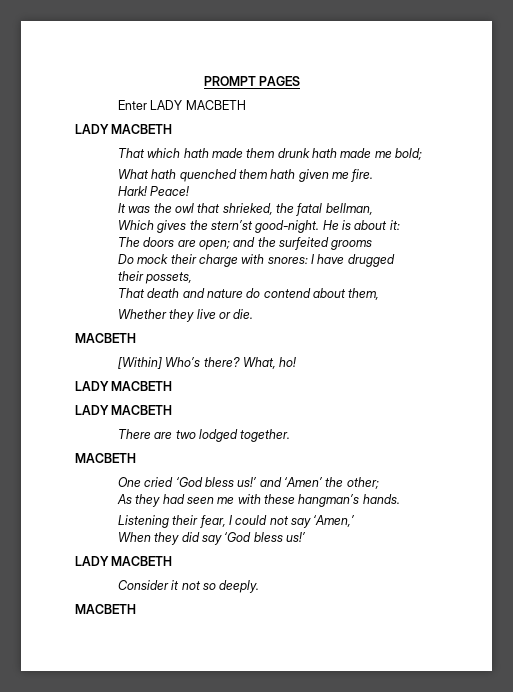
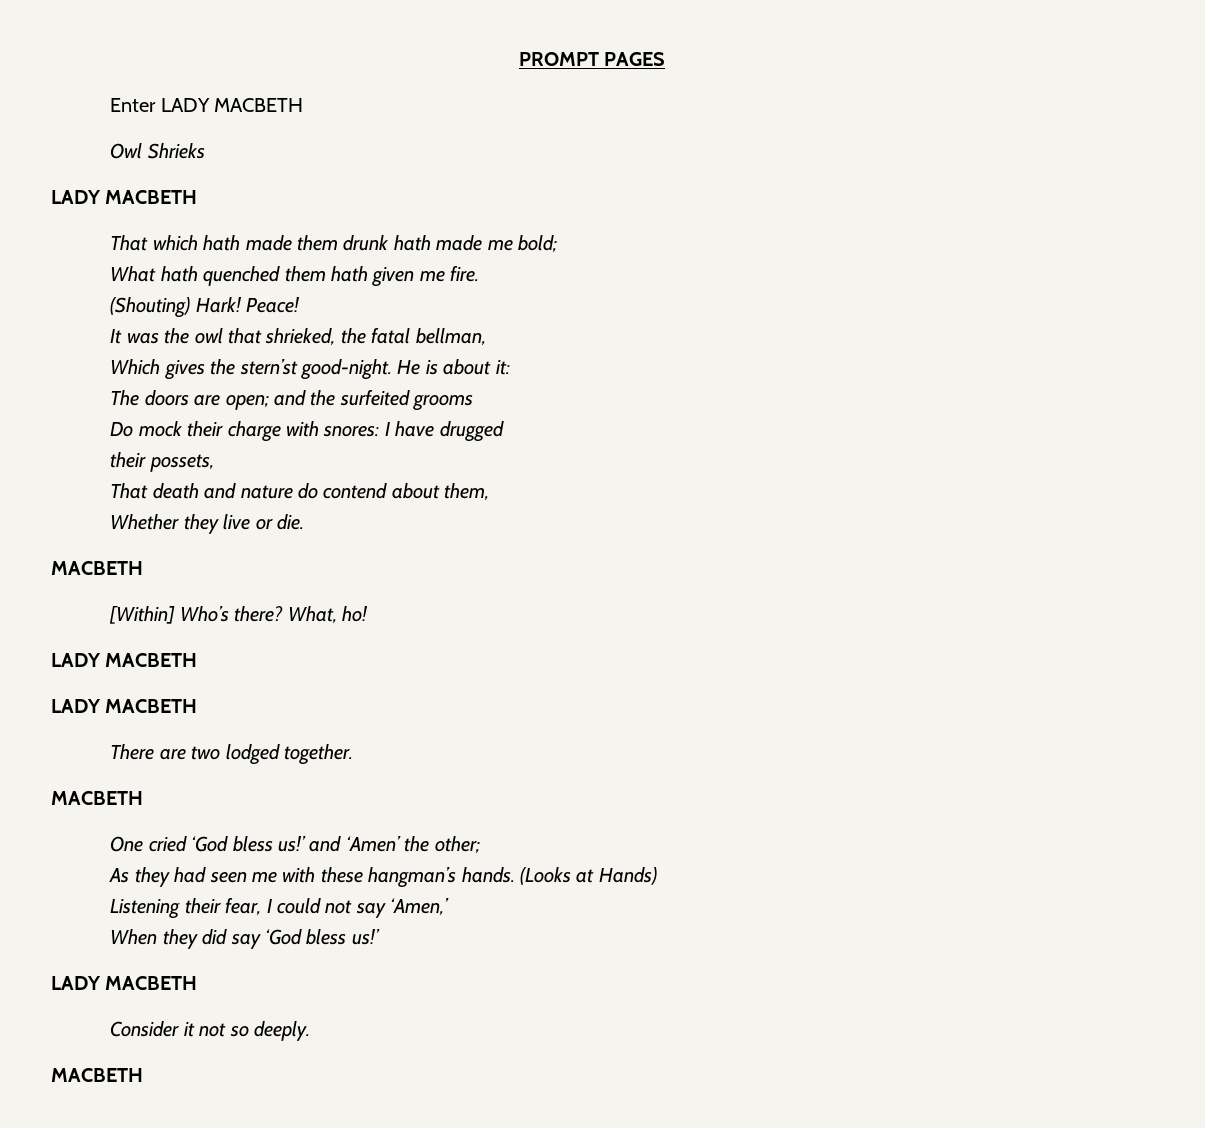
(246, 105) none -> [110,143,205,159] // Owl Shrieks
(374, 175) none -> [110,297,191,318] (Shouting)
(400, 499) none -> [519,867,657,885] (Looks at Hands)

